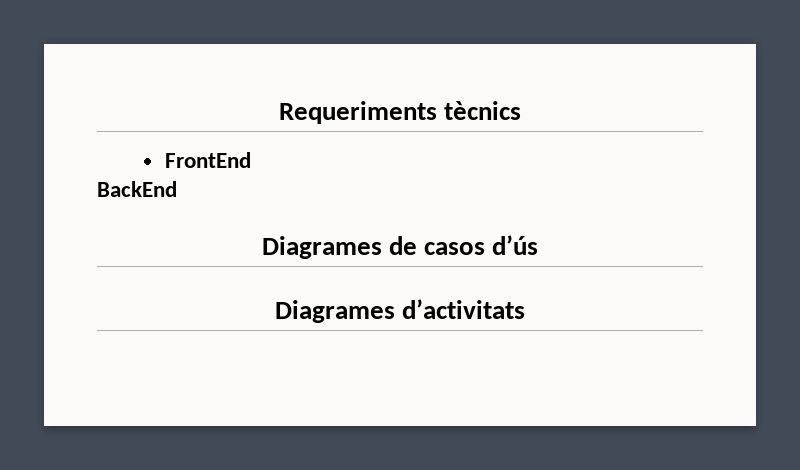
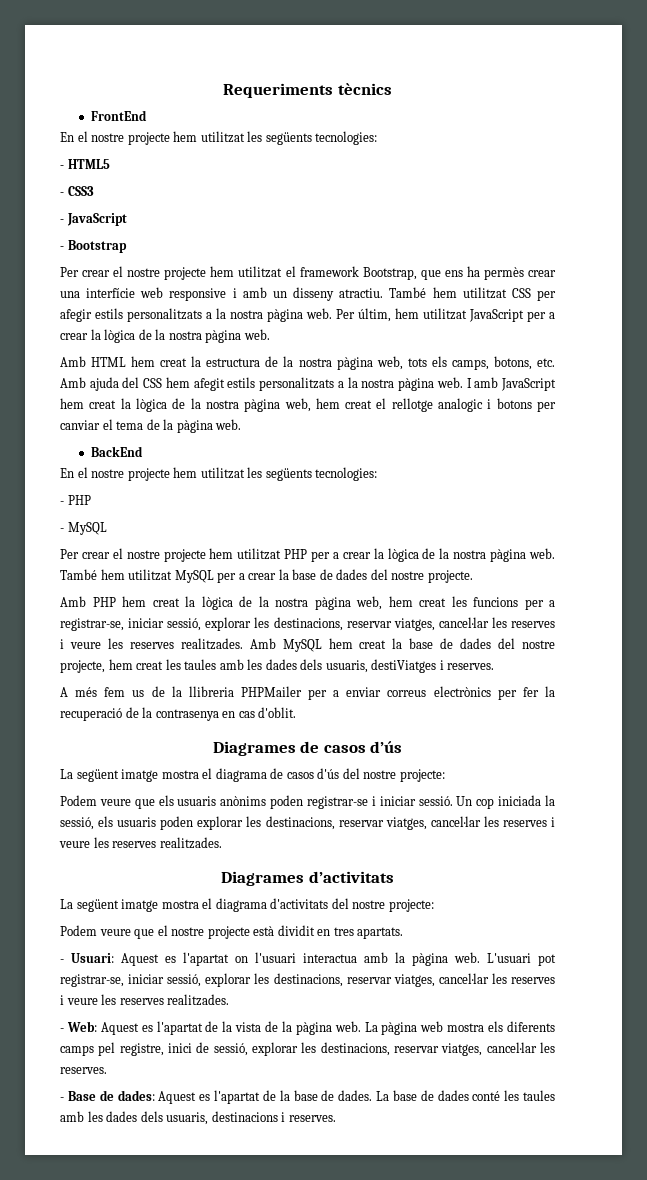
[97,181,177,197] [261,235,539,259] [274,299,526,323] BackEnd // Diagrames de casos d’ús // Diagrames d’activitats -> [60,131,378,145] [60,159,110,169] [60,186,94,196] [60,213,127,226] [60,240,127,253] [60,266,556,280] [60,287,556,301] [60,308,555,322] [60,329,270,343] [60,356,555,370] [60,377,557,391] [60,398,556,412] [60,419,242,433] [91,446,144,457] [60,467,378,481] [60,495,91,505] [60,522,107,535] [60,548,555,562] [60,569,473,583] [60,596,555,610] [60,617,556,631] [60,638,556,652] [60,659,495,673] [60,686,555,700] [60,707,297,721] [212,741,403,756] [60,768,445,782] [60,795,555,809] [60,816,555,830] [59,837,222,849] [221,871,394,886] [60,898,434,912] [60,925,404,939] [60,952,556,966] [60,973,556,987] [60,994,230,1006] [60,1021,555,1035] [60,1042,555,1056] [60,1067,107,1074] [60,1090,555,1104] [60,1111,336,1125] En el nostre projecte hem utilitzat les següents tecnologies: // - HTML5 // - CSS3 // - JavaScript // - Bootstrap // Per crear el nostre projecte hem utilitzat el framework Bootstrap, que ens ha permès crear una interfície web responsive i amb un disseny atractiu. També hem utilitzat CSS per afegir estils personalitzats a la nostra pàgina web. Per últim, hem utilitzat JavaScript per a crear la lògica de la nostra pàgina web. // Amb HTML hem creat la estructura de la nostra pàgina web, tots els camps, botons, etc. Amb ajuda del CSS hem afegit estils personalitzats a la nostra pàgina web. I amb JavaScript hem creat la lògica de la nostra pàgina web, hem creat el rellotge analogic i botons per canviar el tema de la pàgina web. // BackEnd // En el nostre projecte hem utilitzat les següents tecnologies: // - PHP // - MySQL // Per crear el nostre projecte hem utilitzat PHP per a crear la lògica de la nostra pàgina web. També hem utilitzat MySQL per a crear la base de dades del nostre projecte. // Amb PHP hem creat la lògica de la nostra pàgina web, hem creat les funcions per a registrar-se, iniciar sessió, explorar les destinacions, reservar viatges, cancel·lar les reserves i veure les reserves realitzades. Amb MySQL hem creat la base de dades del nostre projecte, hem creat les taules amb les dades dels usuaris, destiViatges i reserves. // A més fem us de la llibreria PHPMailer per a enviar correus electrònics per fer la recuperació de la contrasenya en cas d'oblit. // Diagrames de casos d’ús // La següent imatge mostra el diagrama de casos d'ús del nostre projecte: // Podem veure que els usuaris anònims poden registrar-se i iniciar sessió. Un cop iniciada la sessió, els usuaris poden explorar les destinacions, reservar viatges, cancel·lar les reserves i veure les reserves realitzades. // Diagrames d’activitats // La següent imatge mostra el diagrama d'activitats del nostre projecte: // Podem veure que el nostre projecte està dividit en tres apartats. // - Usuari: Aquest es l'apartat on l'usuari interactua amb la pàgina web. L'usuari pot registrar-se, iniciar sessió, explorar les destinacions, reservar viatges, cancel·lar les reserves i veure les reserves realitzades. // - Web: Aquest es l'apartat de la vista de la pàgina web. La pàgina web mostra els diferents camps pel registre, inici de sessió, explorar les destinacions, reservar viatges, cancel·lar les reserves. // - Base de dades: Aquest es l'apartat de la base de dades. La base de dades conté les taules amb les dades dels usuaris, destinacions i reserves.

